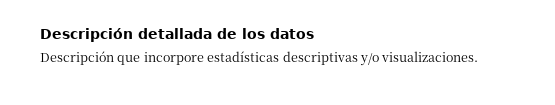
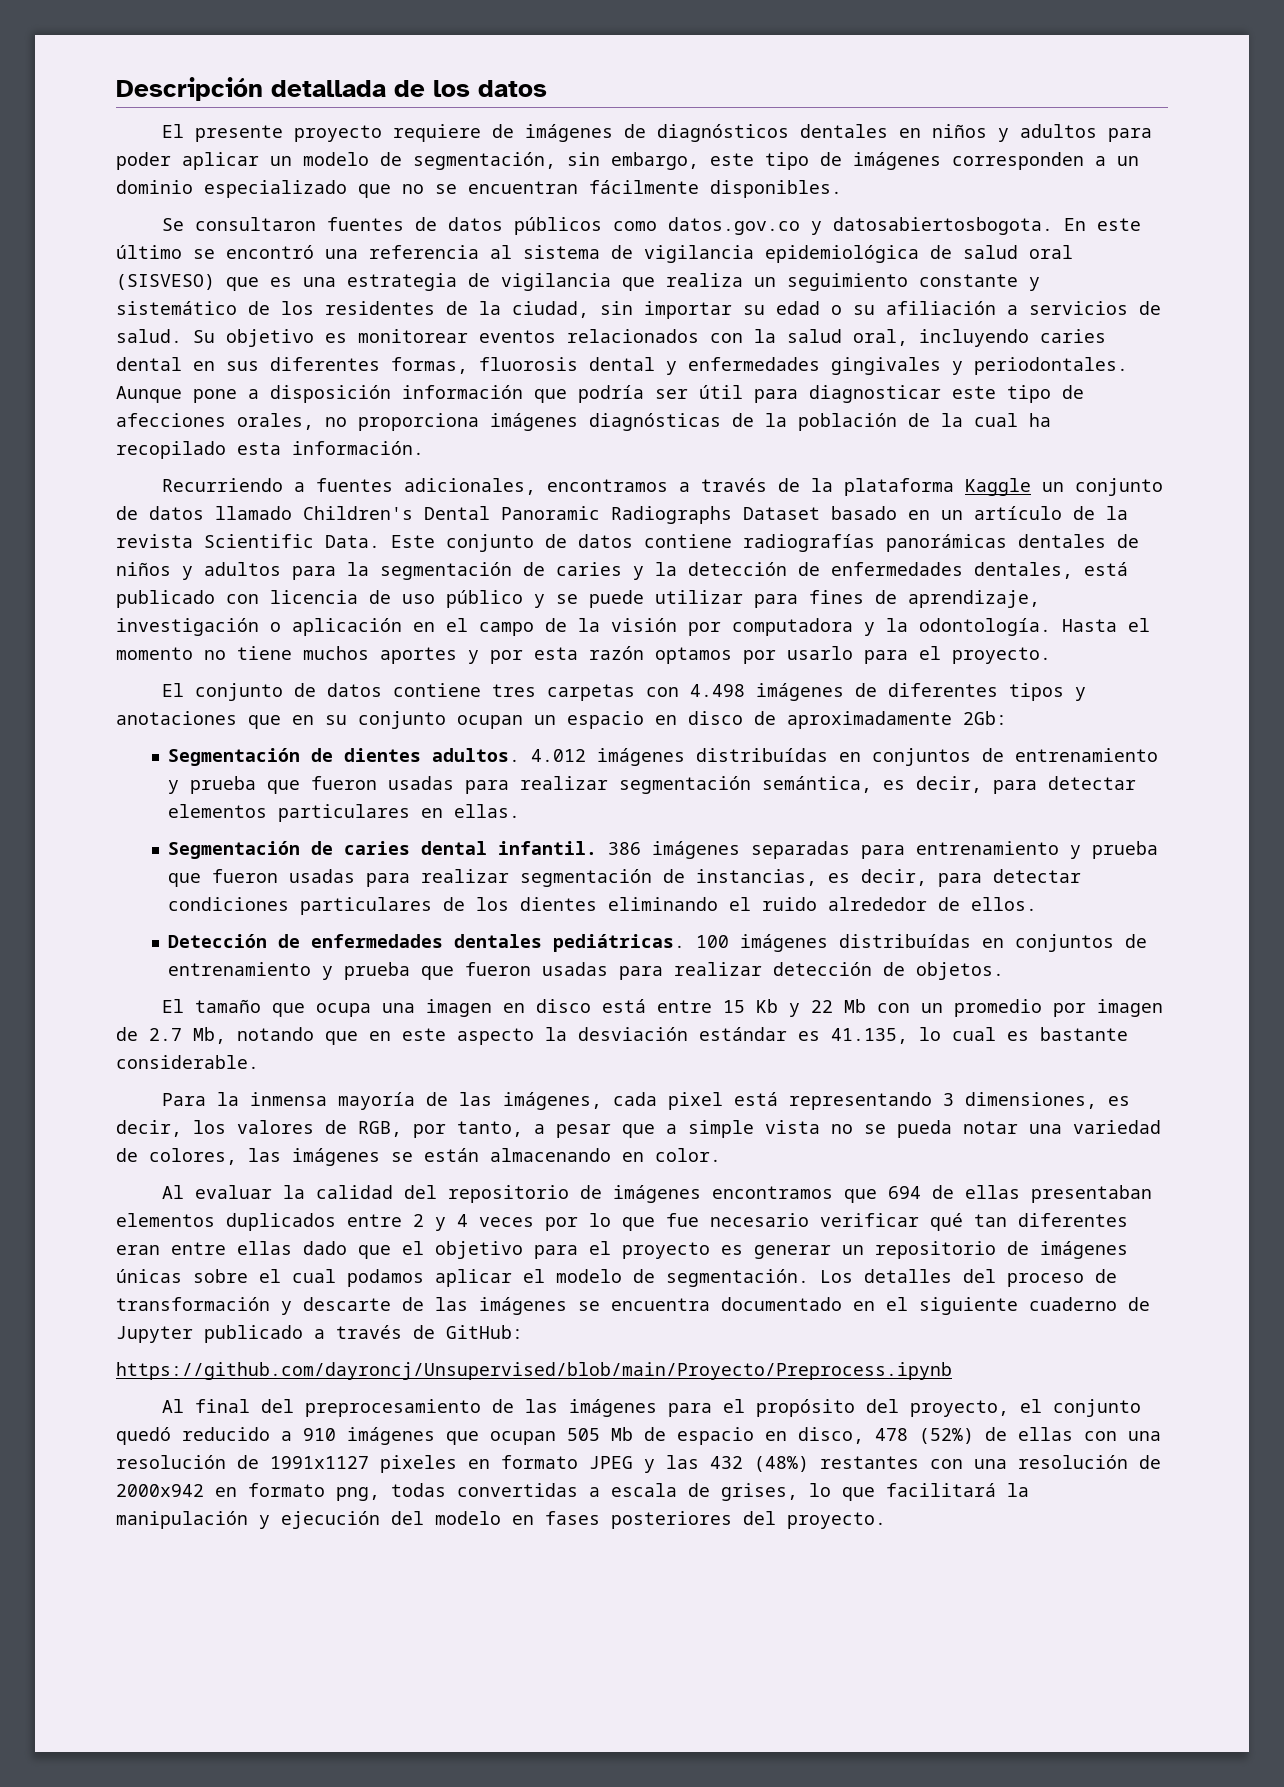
[40,51,479,66] Descripción que incorpore estadísticas descriptivas y/o visualizaciones. -> [162,124,1153,142] [116,152,1139,170] [116,180,842,198] [162,217,1142,235] [116,245,1073,263] [116,273,1040,291] [116,301,1161,319] [116,329,1106,347] [116,357,1128,375] [116,385,1084,403] [116,413,1051,431] [116,441,424,459] [162,478,1164,496] [116,506,1128,524] [116,534,1139,552] [116,562,1128,580] [116,590,1040,608] [116,618,1150,636] [116,646,1051,664] [162,683,1087,701] [116,711,1007,729] [168,748,1159,766] [168,776,1137,794] [168,804,521,822] [168,841,1159,859] [168,869,1082,887] [168,897,1038,915] [168,934,1148,952] [168,962,1005,980] [162,999,1164,1017] [116,1027,1128,1045] [116,1055,259,1069] [162,1092,1131,1110] [116,1120,1161,1138] [116,1148,721,1166] [162,1185,1153,1203] [116,1213,1128,1231] [116,1241,1128,1259] [116,1269,1117,1287] [116,1297,1150,1315] [116,1325,523,1343] [116,1362,952,1380] [162,1399,1142,1417] [116,1427,1161,1445] [116,1455,1161,1473] [116,1483,1029,1501] [116,1511,886,1529] El presente proyecto requiere de imágenes de diagnósticos dentales en niños y adultos para poder aplicar un modelo de segmentación, sin embargo, este tipo de imágenes corresponden a un dominio especializado que no se encuentran fácilmente disponibles. // Se consultaron fuentes de datos públicos como datos.gov.co y datosabiertosbogota. En este último se encontró una referencia al sistema de vigilancia epidemiológica de salud oral (SISVESO) que es una estrategia de vigilancia que realiza un seguimiento constante y sistemático de los residentes de la ciudad, sin importar su edad o su afiliación a servicios de salud. Su objetivo es monitorear eventos relacionados con la salud oral, incluyendo caries dental en sus diferentes formas, fluorosis dental y enfermedades gingivales y periodontales. Aunque pone a disposición información que podría ser útil para diagnosticar este tipo de afecciones orales, no proporciona imágenes diagnósticas de la población de la cual ha recopilado esta información. // Recurriendo a fuentes adicionales, encontramos a través de la plataforma Kaggle un conjunto de datos llamado Children's Dental Panoramic Radiographs Dataset basado en un artículo de la revista Scientific Data. Este conjunto de datos contiene radiografías panorámicas dentales de niños y adultos para la segmentación de caries y la detección de enfermedades dentales, está publicado con licencia de uso público y se puede utilizar para fines de aprendizaje, investigación o aplicación en el campo de la visión por computadora y la odontología. Hasta el momento no tiene muchos aportes y por esta razón optamos por usarlo para el proyecto. // El conjunto de datos contiene tres carpetas con 4.498 imágenes de diferentes tipos y anotaciones que en su conjunto ocupan un espacio en disco de aproximadamente 2Gb: // Segmentación de dientes adultos. 4.012 imágenes distribuídas en conjuntos de entrenamiento y prueba que fueron usadas para realizar segmentación semántica, es decir, para detectar elementos particulares en ellas. // Segmentación de caries dental infantil. 386 imágenes separadas para entrenamiento y prueba que fueron usadas para realizar segmentación de instancias, es decir, para detectar condiciones particulares de los dientes eliminando el ruido alrededor de ellos. // Detección de enfermedades dentales pediátricas. 100 imágenes distribuídas en conjuntos de entrenamiento y prueba que fueron usadas para realizar detección de objetos. // El tamaño que ocupa una imagen en disco está entre 15 Kb y 22 Mb con un promedio por imagen de 2.7 Mb, notando que en este aspecto la desviación estándar es 41.135, lo cual es bastante considerable. // Para la inmensa mayoría de las imágenes, cada pixel está representando 3 dimensiones, es decir, los valores de RGB, por tanto, a pesar que a simple vista no se pueda notar una variedad de colores, las imágenes se están almacenando en color. // Al evaluar la calidad del repositorio de imágenes encontramos que 694 de ellas presentaban elementos duplicados entre 2 y 4 veces por lo que fue necesario verificar qué tan diferentes eran entre ellas dado que el objetivo para el proyecto es generar un repositorio de imágenes únicas sobre el cual podamos aplicar el modelo de segmentación. Los detalles del proceso de transformación y descarte de las imágenes se encuentra documentado en el siguiente cuaderno de Jupyter publicado a través de GitHub: // https://github.com/dayroncj/Unsupervised/blob/main/Proyecto/Preprocess.ipynb // Al final del preprocesamiento de las imágenes para el propósito del proyecto, el conjunto quedó reducido a 910 imágenes que ocupan 505 Mb de espacio en disco, 478 (52%) de ellas con una resolución de 1991x1127 pixeles en formato JPEG y las 432 (48%) restantes con una resolución de 2000x942 en formato png, todas convertidas a escala de grises, lo que facilitará la manipulación y ejecución del modelo en fases posteriores del proyecto.

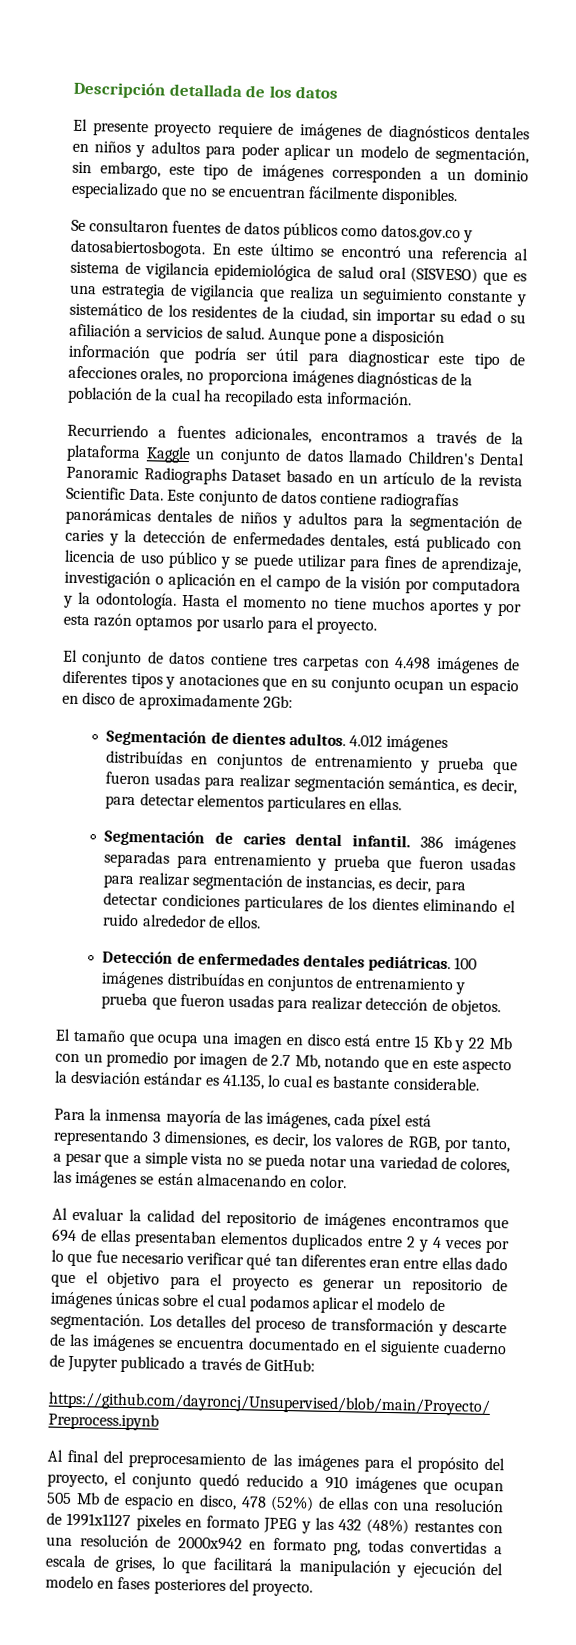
[193,329,1106,347] [116,357,1128,375] Su objetivo es monitorear eventos relacionados con la salud oral, incluyendo caries dental en sus diferentes formas, fluorosis dental y enfermedades gingivales y periodontales. -> (265, 333) none
[668,1092,724,1110] pixel -> [369,1113,403,1131] píxel

